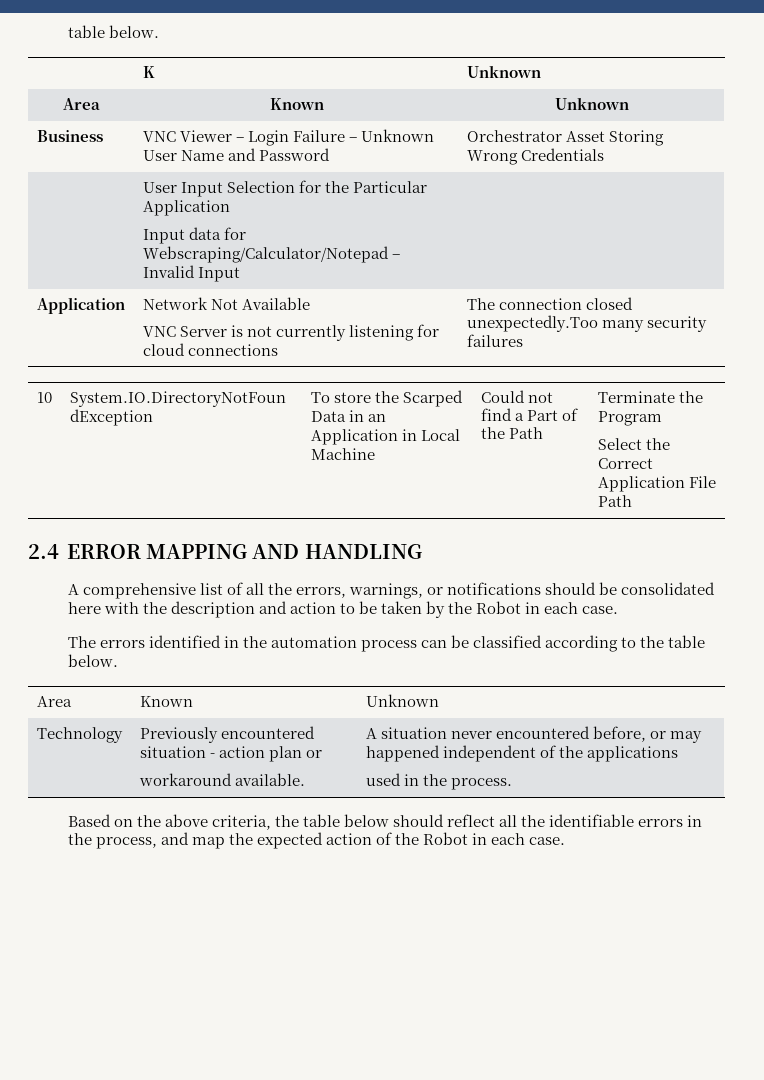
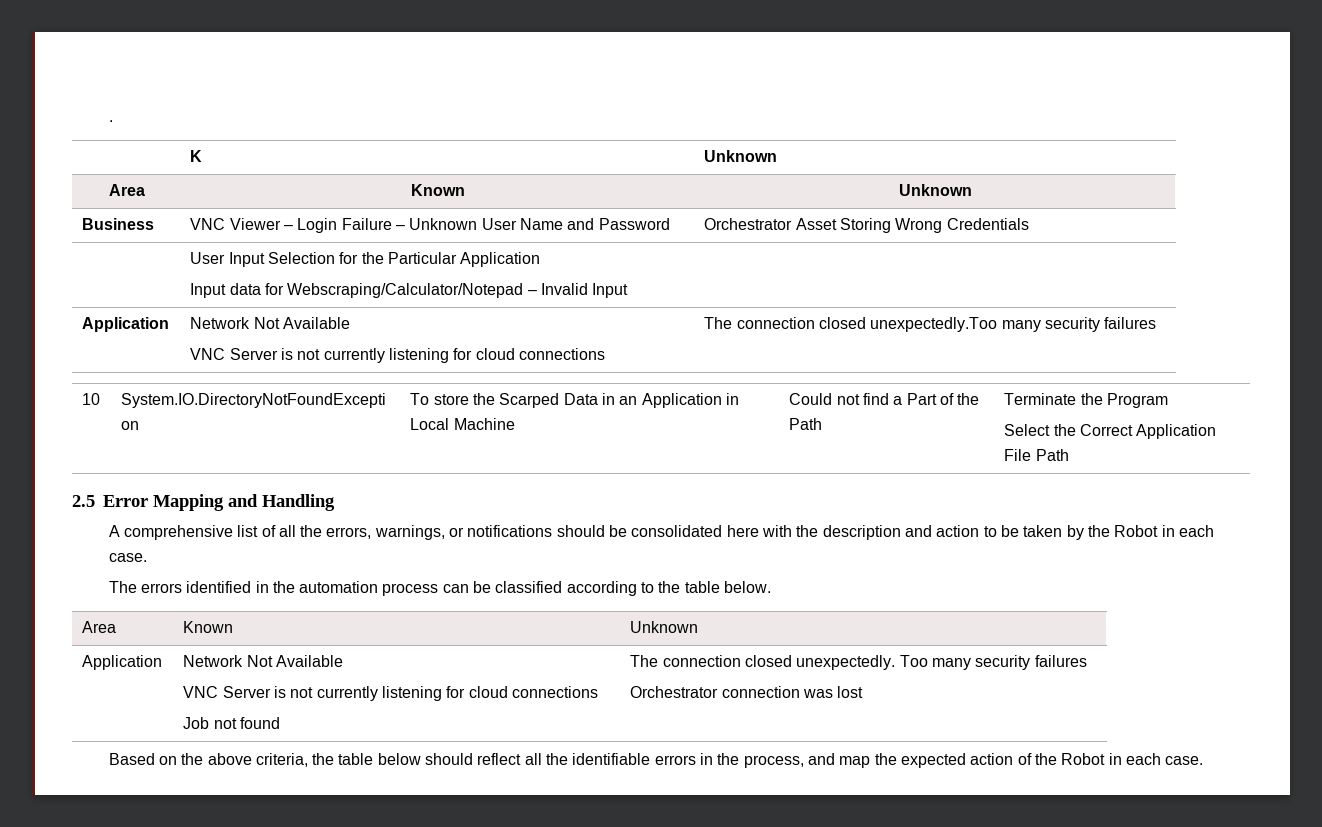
[67,25,159,38] table below. -> [108,120,113,122] .
[28,544,422,559] 2.4 ERROR MAPPING AND HANDLING -> [72,494,335,511] 2.5 Error Mapping and Handling
[36,727,123,743] [139,726,316,743] [139,746,323,762] [138,773,306,786] [365,726,703,743] [365,745,679,762] [365,773,513,790] Technology | Previously encountered situation - action plan or // workaround available. | A situation never encountered before, or may happened independent of the applications // used in the process. -> [82,655,163,670] [183,655,343,667] [183,686,598,701] [183,717,280,729] [630,655,1087,670] [630,686,864,698] Application | Network Not Available // VNC Server is not currently listening for cloud connections // Job not found | The connection closed unexpectedly. Too many security failures // Orchestrator connection was lost

